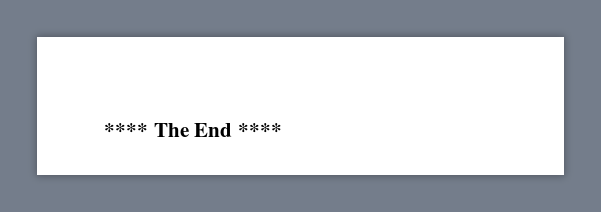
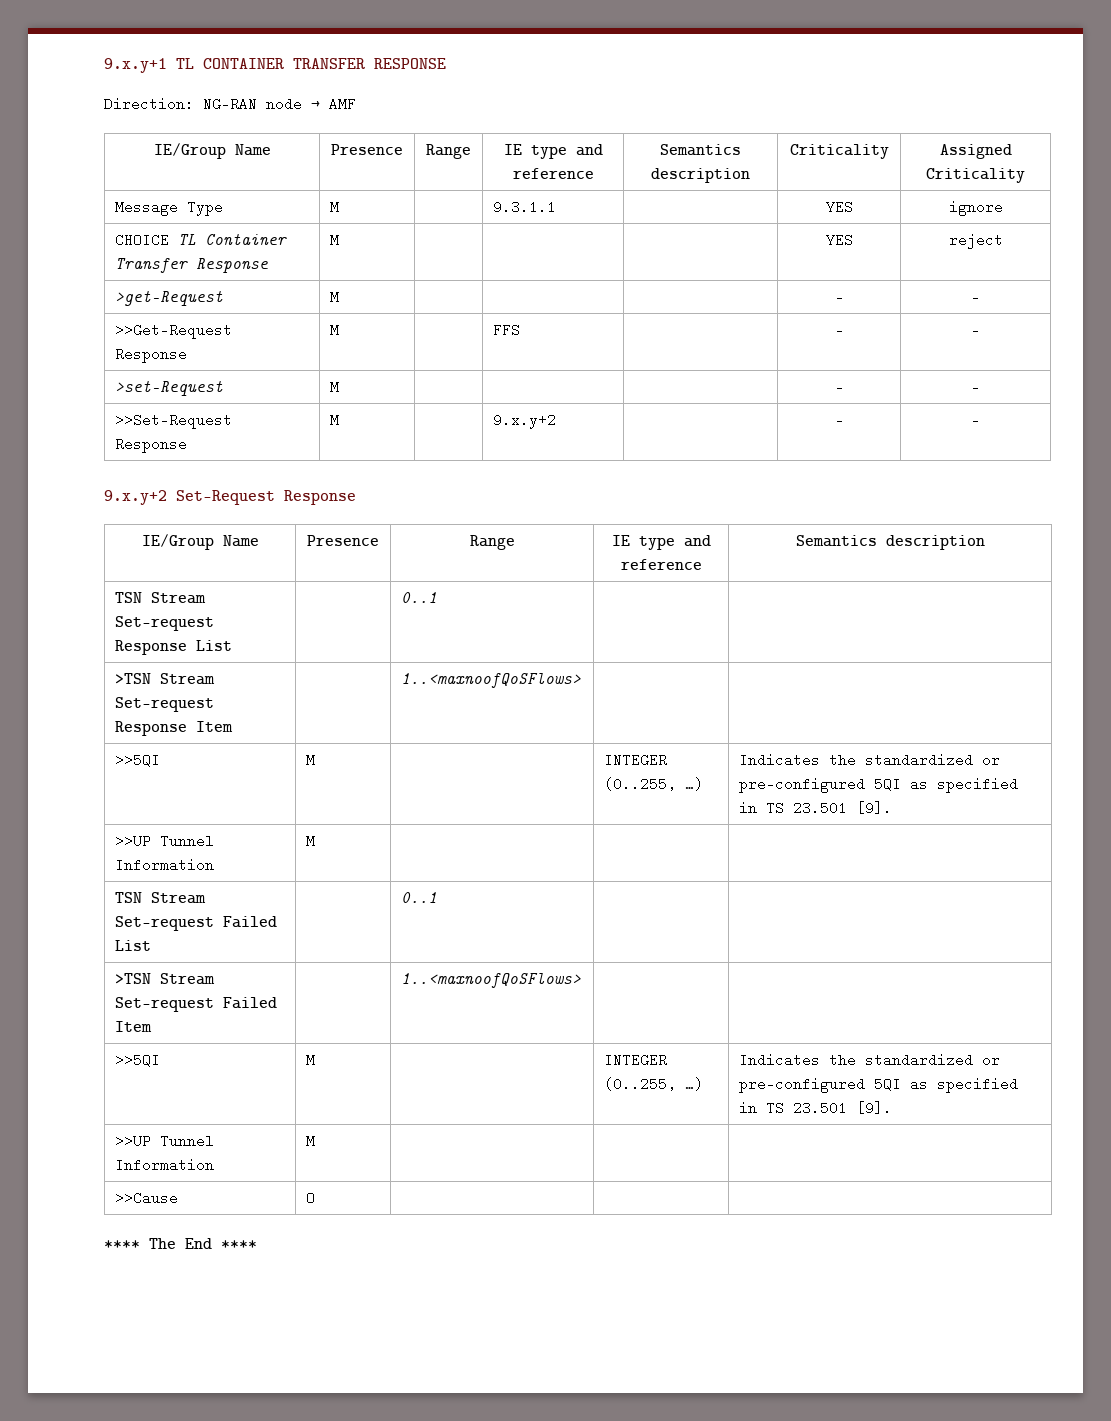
(104, 130) none -> [104,58,446,73] [104,97,356,111] [153,143,271,159] [331,144,403,155] [426,144,471,159] [503,144,603,159] [512,168,594,179] [660,144,741,156] [651,168,750,183] [789,144,889,159] [939,144,1012,159] [926,168,1025,183] [115,200,224,216] [330,200,340,214] [493,200,557,214] [825,200,853,214] [948,200,1003,216] [115,233,288,247] [115,258,269,273] [330,233,340,247] [825,233,853,247] [948,233,1003,249] [115,291,224,306] [330,290,340,304] [834,290,844,304] [971,290,980,304] [115,323,233,339] [115,347,188,363] [330,323,340,337] [493,323,521,337] [834,323,844,337] [971,323,980,337] [115,381,224,396] [330,380,340,394] [834,380,844,394] [971,380,980,394] [115,413,233,429] [115,437,188,453] [330,413,340,427] [493,413,557,429] [834,413,844,427] [971,413,980,427] [104,490,356,505] [141,534,259,550] [307,535,379,546] [469,535,515,550] [611,535,711,550] [620,559,702,570] [795,535,985,550] [115,592,207,604] [115,616,215,631] [115,640,233,655] [401,592,438,603] [115,673,216,685] [115,697,215,712] [115,721,234,736] [401,672,582,688] [115,753,161,767] [306,753,316,767] [604,753,668,767] [604,777,704,791] [739,753,1001,767] [739,777,1019,793] [739,801,893,815] [115,834,215,848] [115,858,215,872] [306,834,316,848] [115,892,207,904] [115,916,278,931] [115,940,152,951] [401,892,438,903] [115,973,216,985] [115,997,278,1012] [115,1021,153,1032] [401,972,582,988] [115,1053,161,1067] [306,1053,316,1067] [604,1053,668,1067] [604,1077,704,1091] [739,1053,1001,1067] [739,1077,1019,1093] [739,1101,893,1115] [115,1134,215,1148] [115,1158,215,1172] [306,1134,316,1148] [115,1191,179,1205] [306,1191,316,1205] 9.x.y+1 TL CONTAINER TRANSFER RESPONSE // Direction: NG-RAN node → AMF // IE/Group Name | Presence | Range | IE type and reference | Semantics description | Criticality | Assigned Criticality // Message Type | M | | 9.3.1.1 | | YES | ignore // CHOICE TL Container Transfer Response | M | | | | YES | reject // >get-Request | M | | | | - | - // >>Get-Request Response | M | | FFS | | - | - // >set-Request | M | | | | - | - // >>Set-Request Response | M | | 9.x.y+2 | | - | - // 9.x.y+2 Set-Request Response // IE/Group Name | Presence | Range | IE type and reference | Semantics description // TSN Stream Set-request Response List | | 0..1 | | // >TSN Stream Set-request Response Item | | 1..<maxnoofQoSFlows> | | // >>5QI | M | | INTEGER (0..255, …) | Indicates the standardized or pre-configured 5QI as specified in TS 23.501 [9]. // >>UP Tunnel Information | M | | | // TSN Stream Set-request Failed List | | 0..1 | | // >TSN Stream Set-request Failed Item | | 1..<maxnoofQoSFlows> | | // >>5QI | M | | INTEGER (0..255, …) | Indicates the standardized or pre-configured 5QI as specified in TS 23.501 [9]. // >>UP Tunnel Information | M | | | // >>Cause | O | | | //

